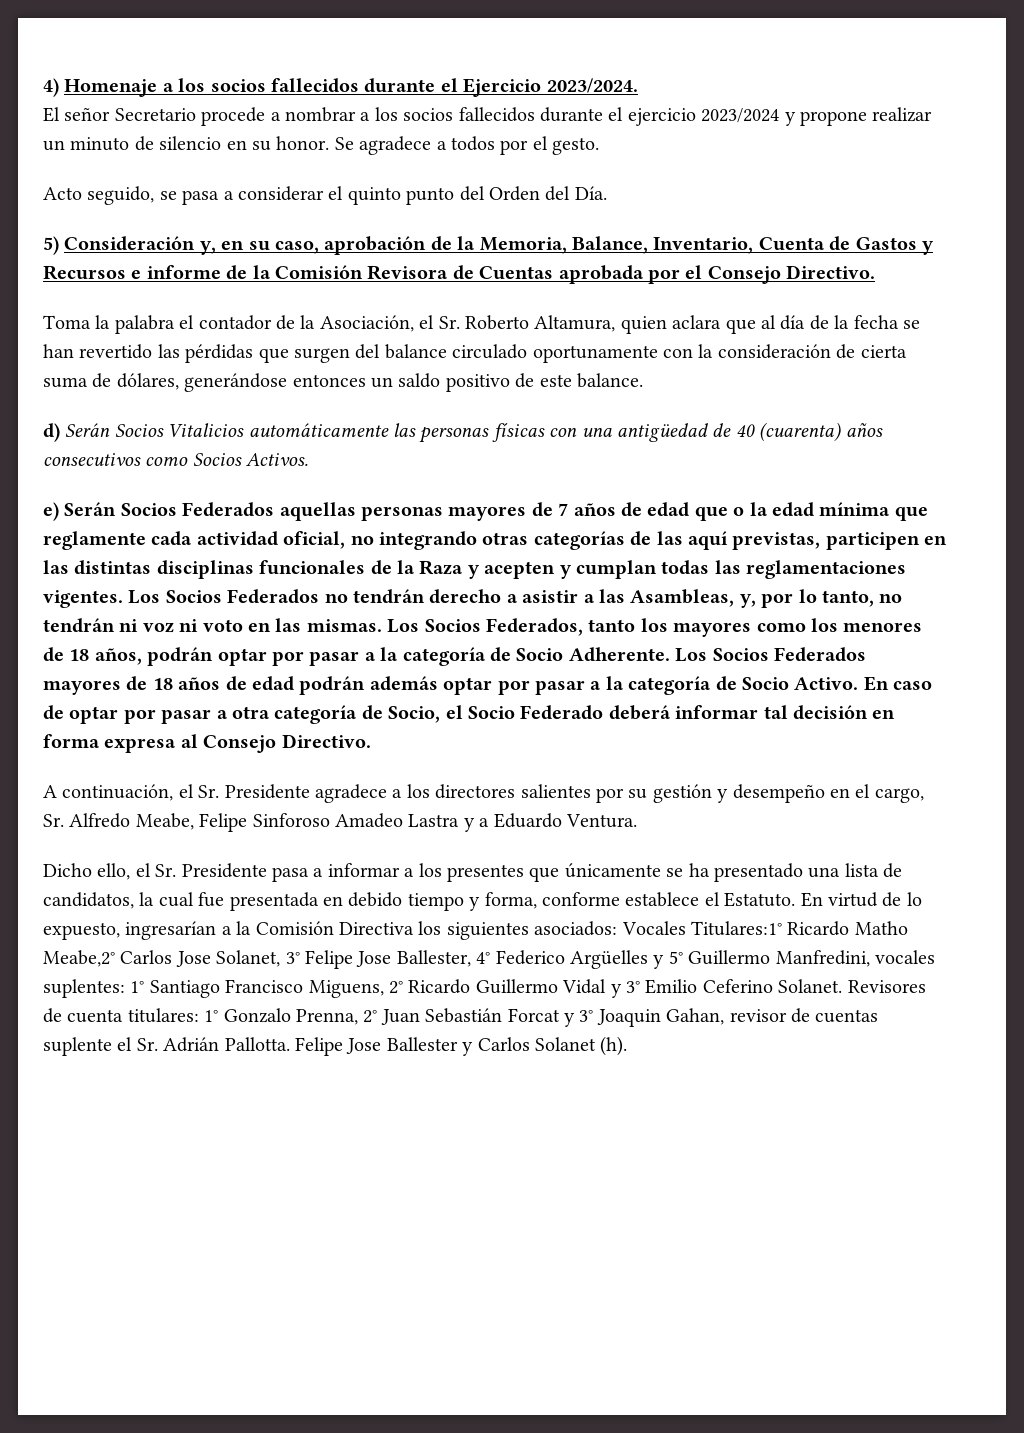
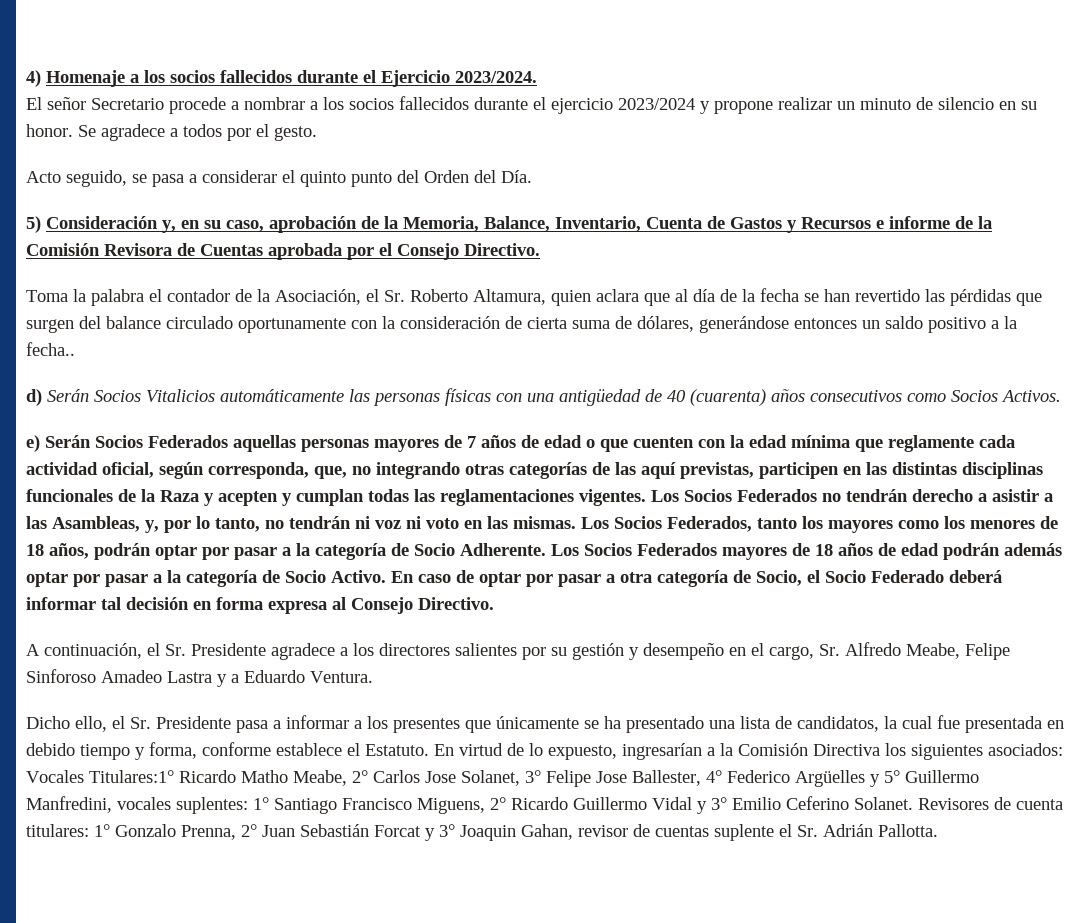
[515,373,643,388] de este balance. -> [991,316,1017,329] [26,342,75,356] a la fecha..
[694,507,745,521] que o -> [586,437,726,452] o que cuenten con
(346, 540) none -> [159,462,347,479] según corresponda, que,
[43,950,115,967] Meabe,2° -> [293,770,368,786] Meabe, 2°
[295,1036,628,1056] Felipe Jose Ballester y Carlos Solanet (h). -> (938, 830) none

